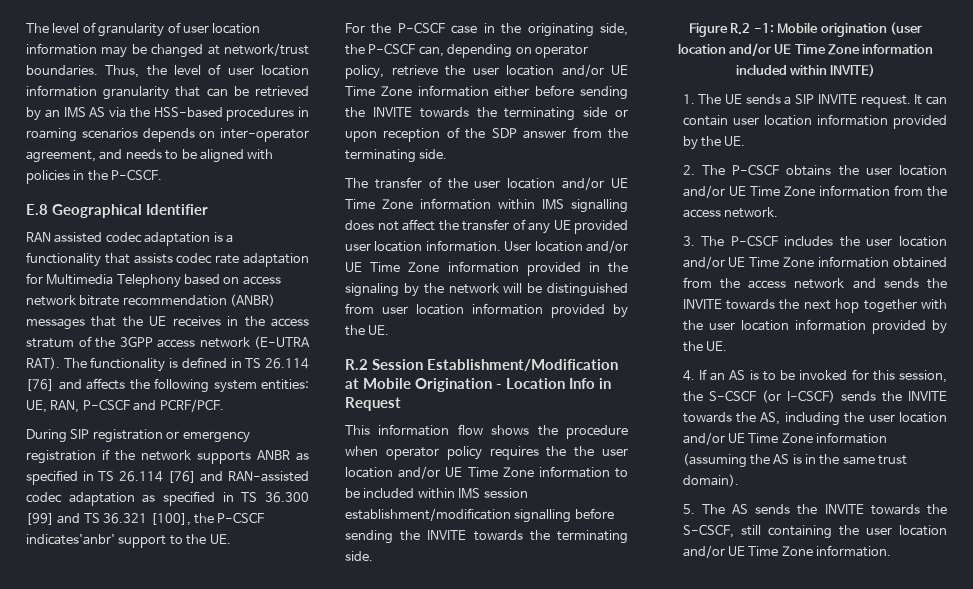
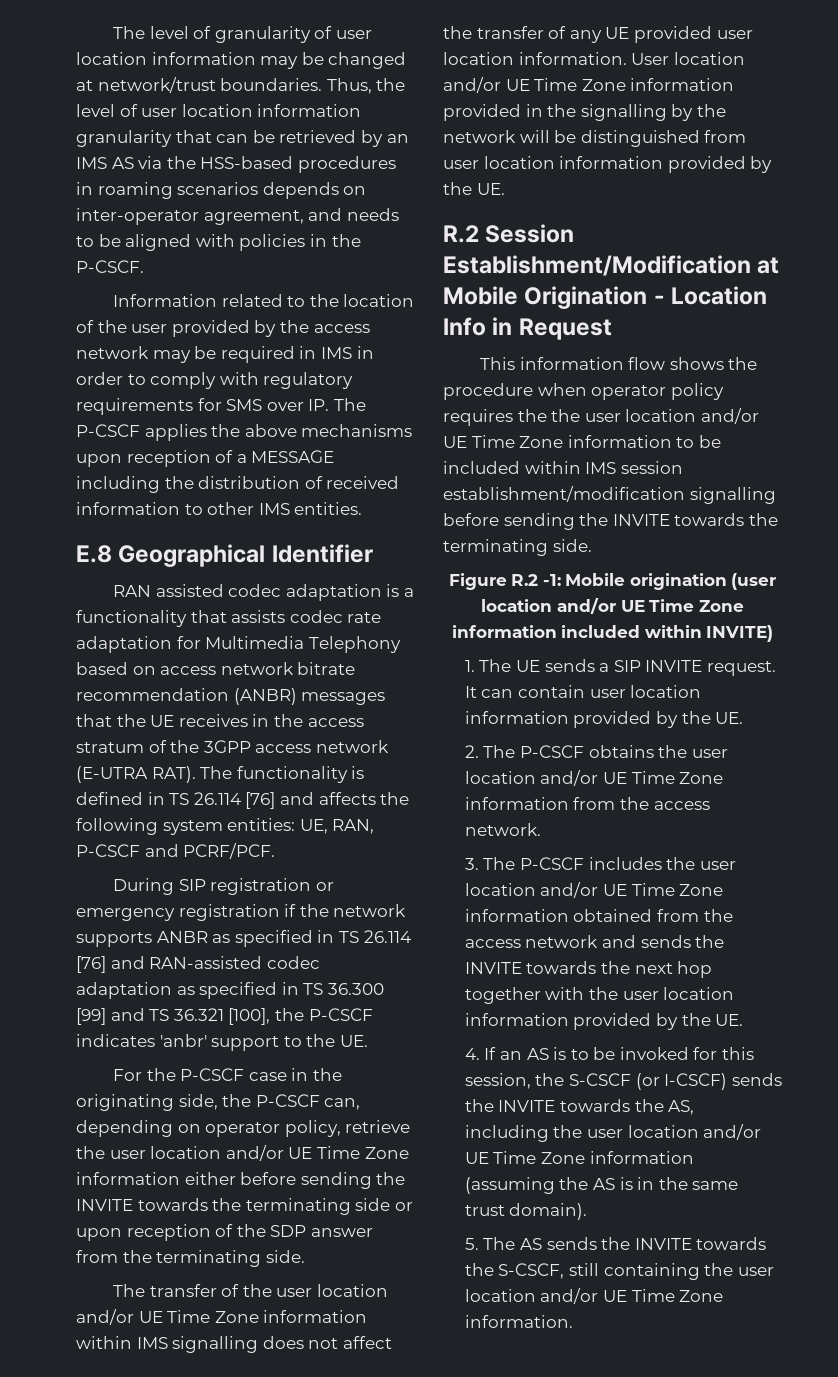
(163, 174) none -> [113,294,415,307] [76,320,370,337] [76,346,374,363] [76,372,354,389] [76,398,366,415] [76,424,413,441] [76,450,335,467] [76,476,400,493] [76,502,363,515] // Information related to the location of the user provided by the access network may be required in IMS in order to comply with regulatory requirements for SMS over IP. The P-CSCF applies the above mechanisms upon reception of a MESSAGE including the distribution of received information to other IMS entities.
[26,534,115,545] indicates'anbr' -> [76,1034,207,1047] indicates 'anbr'
[345,283,399,297] signaling -> [580,104,667,121] signalling

